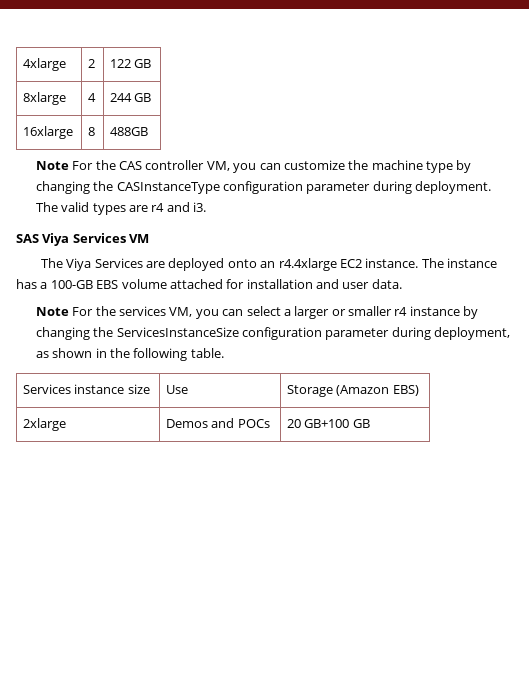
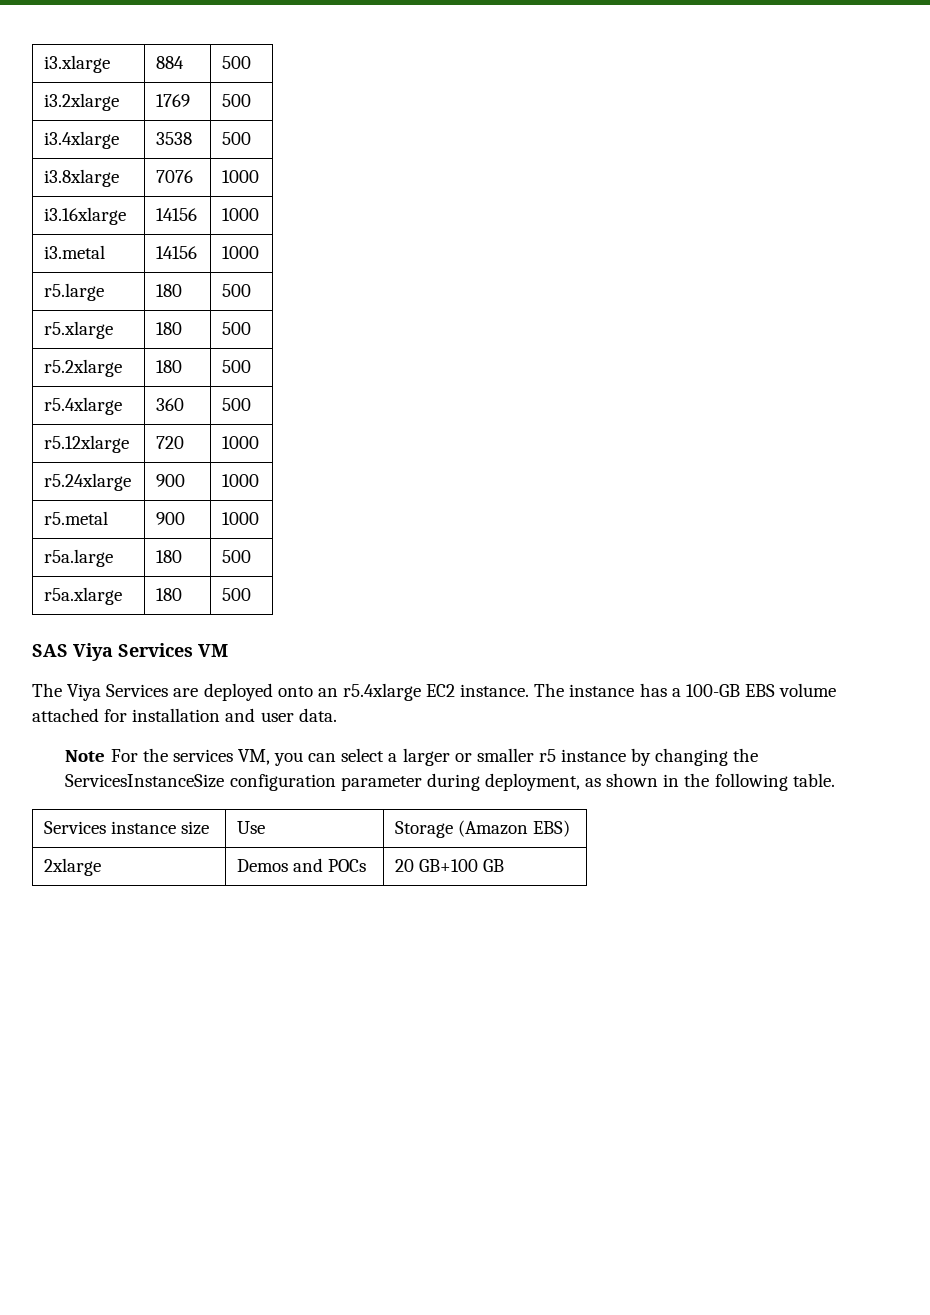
[23,58,67,71] [88,59,96,68] [110,59,152,68] [23,92,67,105] [88,93,97,102] [110,93,152,102] [23,126,74,139] [88,127,96,136] [110,127,149,136] [35,160,472,173] [35,181,492,194] [35,202,207,215] 4xlarge | 2 | 122 GB // 8xlarge | 4 | 244 GB // 16xlarge | 8 | 488GB // Note For the CAS controller VM, you can customize the machine type by changing the CASInstanceType configuration parameter during deployment. The valid types are r4 and i3. -> [44,55,111,73] [156,56,185,69] [222,56,252,69] [44,93,120,111] [156,94,191,107] [222,94,252,107] [44,131,120,149] [156,132,193,145] [222,132,252,145] [44,169,120,187] [156,170,194,183] [222,170,260,183] [44,207,127,225] [156,208,198,221] [222,208,260,221] [44,245,106,259] [156,246,198,259] [222,246,260,259] [44,283,105,301] [156,284,183,297] [222,284,252,297] [44,321,114,339] [156,322,183,335] [222,322,252,335] [44,359,123,377] [156,360,183,373] [222,360,252,373] [44,397,123,415] [156,398,185,411] [222,398,252,411] [44,435,130,453] [156,436,185,449] [222,436,260,449] [44,473,132,491] [156,474,186,487] [222,474,260,487] [44,511,109,525] [156,512,186,525] [222,512,260,525] [44,549,114,567] [156,550,183,563] [222,550,252,563] [44,587,123,605] [156,588,183,601] [222,588,252,601] i3.xlarge | 884 | 500 // i3.2xlarge | 1769 | 500 // i3.4xlarge | 3538 | 500 // i3.8xlarge | 7076 | 1000 // i3.16xlarge | 14156 | 1000 // i3.metal | 14156 | 1000 // r5.large | 180 | 500 // r5.xlarge | 180 | 500 // r5.2xlarge | 180 | 500 // r5.4xlarge | 360 | 500 // r5.12xlarge | 720 | 1000 // r5.24xlarge | 900 | 1000 // r5.metal | 900 | 1000 // r5a.large | 180 | 500 // r5a.xlarge | 180 | 500
[278,258,337,271] r4.4xlarge -> [342,683,421,701] r5.4xlarge
[394,307,408,316] r4 -> [538,749,556,762] r5

